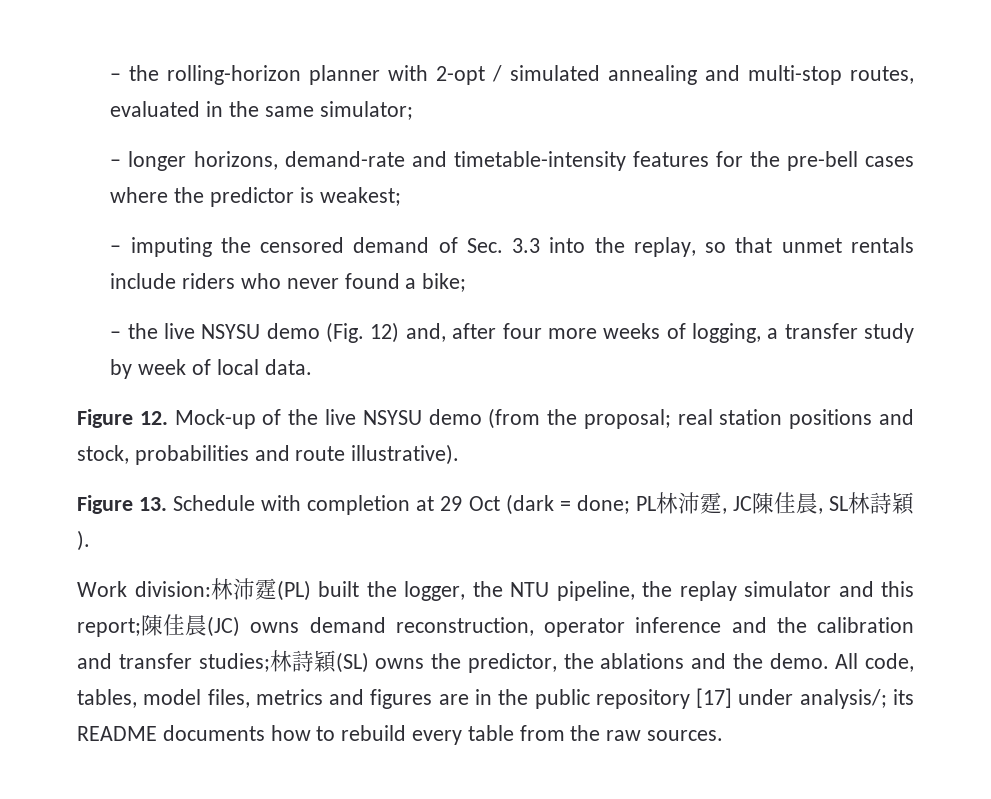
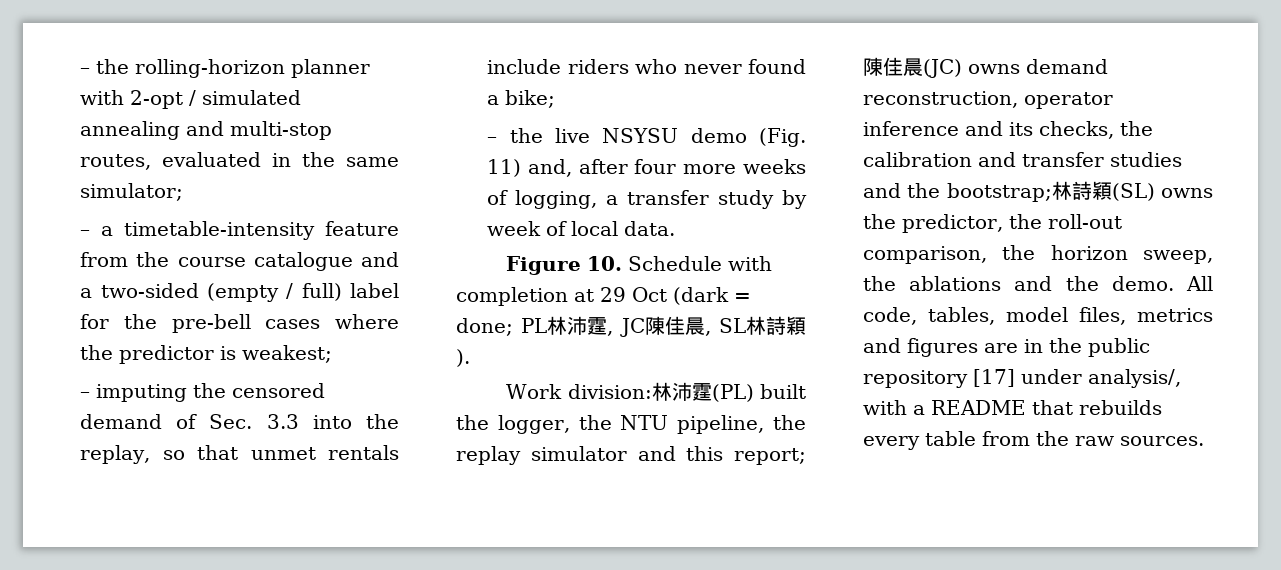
[128,151,709,171] longer horizons, demand-rate and timetable-intensity features -> [101,221,399,240] [80,252,399,271] [80,283,400,302] a timetable-intensity feature from the course catalogue and a two-sided (empty / full) label
[370,322,400,343] 12) -> [487,159,522,177] 11)
[139,408,915,429] [77,444,460,465] [77,495,168,514] 12. Mock-up of the live NSYSU demo (from the proposal; real station positions and stock, probabilities and route illustrative). // Figure 13. -> [587,256,623,271] 10.
(767, 625) none -> [1009,121,1114,139] its checks,
[198,653,270,672] studies; -> [1110,152,1182,167] [863,183,1052,202] studies and the bootstrap;
(594, 661) none -> [1047,214,1122,229] [863,245,1213,264] [863,276,896,291] roll-out comparison, the horizon sweep, the
[799,689,915,709] [77,725,407,741] analysis/; its README documents how to rebuild -> [1088,369,1181,388] [863,400,1162,415] analysis/, with a README that rebuilds

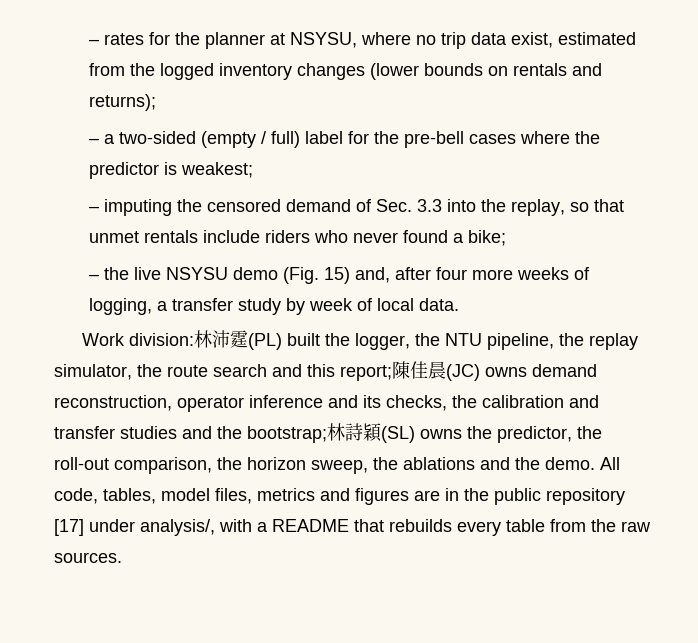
[80,59,371,78] [80,90,302,109] [80,121,333,140] [80,152,399,170] [80,183,184,201] [80,221,399,240] [80,252,399,271] – the rolling-horizon planner with 2-opt / simulated annealing and multi-stop routes, evaluated in the same simulator; // – a timetable-intensity feature from the course catalogue and -> [88,32,636,49] [88,63,602,80] [88,94,156,111] [88,138,99,144] – rates for the planner at NSYSU, where no trip data exist, estimated from the logged inventory changes (lower bounds on rentals and returns); // –
[487,159,522,177] 11) -> [323,267,350,284] 15)
[506,256,773,275] [456,287,751,306] [456,316,806,337] [456,349,470,367] // Figure 10. Schedule with completion at 29 Oct (dark = done; PL林沛霆, JC陳佳晨, SL林詩穎). -> (459, 304) none
[530,446,627,461] simulator -> [54,364,267,380] simulator, the route search

